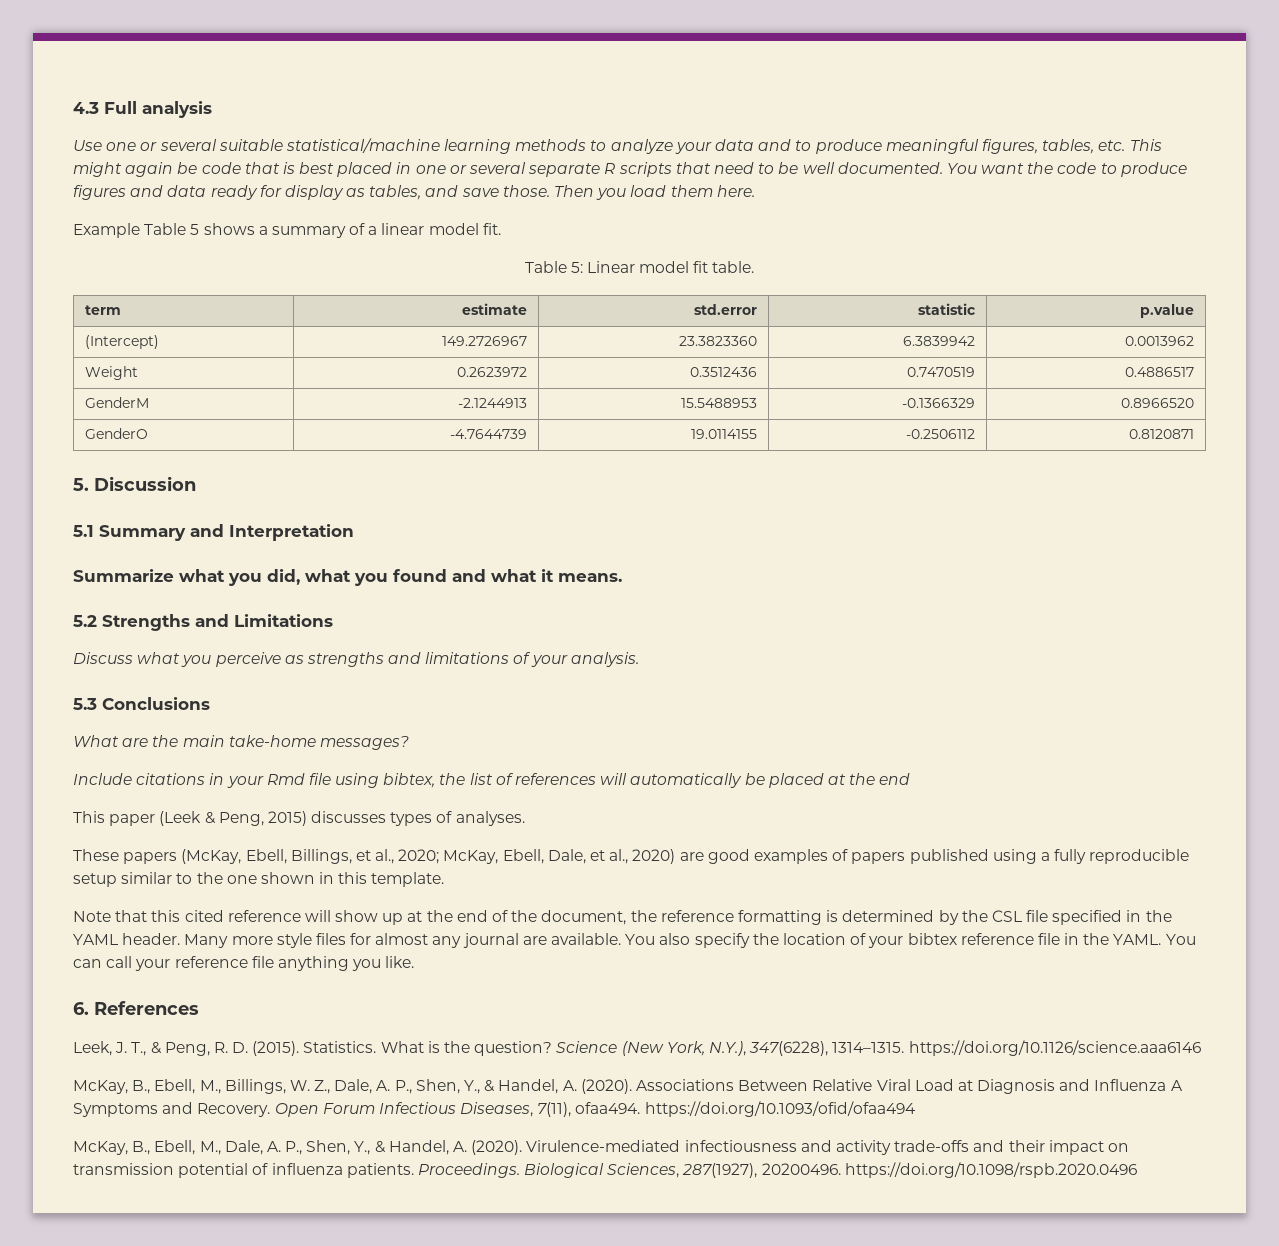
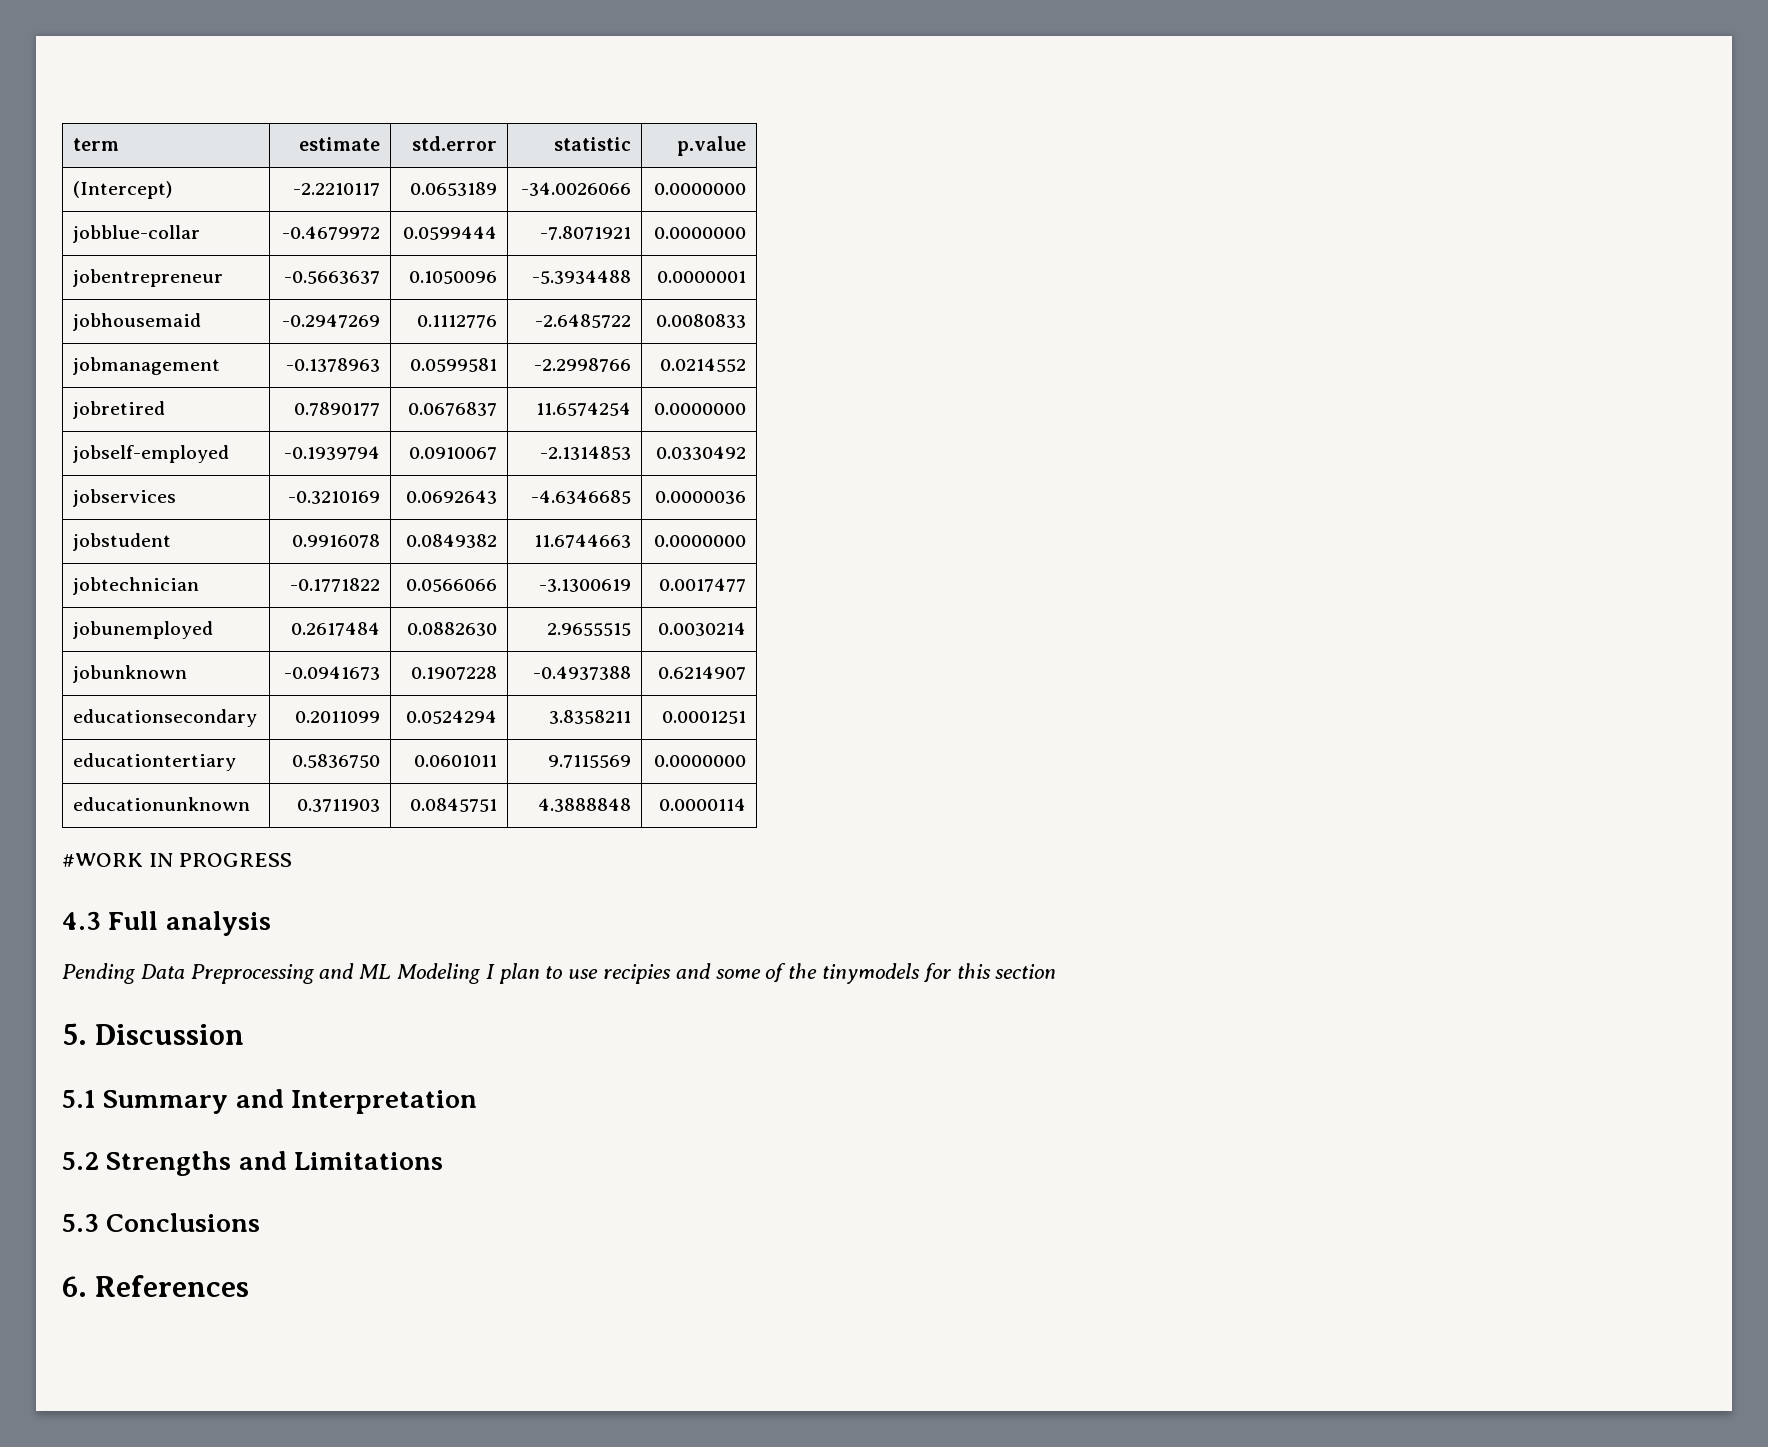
[73,101,212,118] [73,138,1162,154] [73,162,1187,177] [73,185,755,200] [73,223,501,238] [524,261,755,273] 4.3 Full analysis // Use one or several suitable statistical/machine learning methods to analyze your data and to produce meaningful figures, tables, etc. This might again be code that is best placed in one or several separate R scripts that need to be well documented. You want the code to produce figures and data ready for display as tables, and save those. Then you load them here. // Example Table 5 shows a summary of a linear model fit. // Table 5: Linear model fit table. // -> (73, 144) none
[441,336,527,346] [678,336,757,346] [902,336,975,346] [1124,336,1194,346] [85,366,139,380] [456,367,527,377] [689,367,757,377] [906,367,975,377] [1124,367,1194,377] [85,397,150,408] [457,398,527,408] [680,398,757,408] [901,398,975,408] [1120,398,1194,408] [85,428,149,439] [449,429,527,439] [690,429,757,439] [905,429,975,439] [1128,429,1194,439] 149.2726967 | 23.3823360 | 6.3839942 | 0.0013962 // Weight | 0.2623972 | 0.3512436 | 0.7470519 | 0.4886517 // GenderM | -2.1244913 | 15.5488953 | -0.1366329 | 0.8966520 // GenderO | -4.7644739 | 19.0114155 | -0.2506112 | 0.8120871 -> [292,183,380,196] [409,182,497,196] [520,182,631,196] [653,183,746,195] [73,225,201,243] [281,226,380,240] [402,226,497,240] [539,226,631,240] [653,227,746,239] [73,269,224,287] [283,271,380,284] [408,271,497,284] [531,270,631,284] [656,271,746,283] [73,313,202,331] [281,314,380,328] [416,315,497,328] [534,314,631,328] [655,314,746,328] [73,357,221,375] [285,358,380,372] [409,358,497,372] [533,358,631,372] [659,358,746,372] [73,401,166,419] [293,402,380,416] [407,402,497,416] [535,402,631,416] [653,403,746,415] [73,445,230,463] [283,446,380,460] [408,447,497,460] [539,446,631,460] [655,446,746,460] [73,489,177,507] [287,491,380,504] [405,490,497,504] [530,490,631,504] [654,491,746,504] [73,533,172,551] [291,534,380,548] [405,534,497,548] [533,534,631,548] [653,535,746,547] [73,577,200,595] [289,578,380,592] [405,579,497,592] [538,579,631,592] [658,578,746,592] [73,621,214,639] [290,622,380,636] [406,622,497,636] [546,623,631,636] [657,622,746,636] [73,665,188,683] [283,666,380,680] [410,666,497,680] [532,666,631,680] [657,666,746,680] [73,709,258,727] [294,711,380,723] [405,710,497,724] [548,710,631,724] [661,711,746,724] [73,753,237,771] [291,754,380,768] [413,755,497,767] [547,755,631,768] [653,755,746,767] [73,797,251,811] [296,799,380,812] [409,798,497,812] [537,798,631,812] [658,798,746,811] [62,853,292,867] [62,911,271,936] [62,963,1057,984] -2.2210117 | 0.0653189 | -34.0026066 | 0.0000000 // jobblue-collar | -0.4679972 | 0.0599444 | -7.8071921 | 0.0000000 // jobentrepreneur | -0.5663637 | 0.1050096 | -5.3934488 | 0.0000001 // jobhousemaid | -0.2947269 | 0.1112776 | -2.6485722 | 0.0080833 // jobmanagement | -0.1378963 | 0.0599581 | -2.2998766 | 0.0214552 // jobretired | 0.7890177 | 0.0676837 | 11.6574254 | 0.0000000 // jobself-employed | -0.1939794 | 0.0910067 | -2.1314853 | 0.0330492 // jobservices | -0.3210169 | 0.0692643 | -4.6346685 | 0.0000036 // jobstudent | 0.9916078 | 0.0849382 | 11.6744663 | 0.0000000 // jobtechnician | -0.1771822 | 0.0566066 | -3.1300619 | 0.0017477 // jobunemployed | 0.2617484 | 0.0882630 | 2.9655515 | 0.0030214 // jobunknown | -0.0941673 | 0.1907228 | -0.4937388 | 0.6214907 // educationsecondary | 0.2011099 | 0.0524294 | 3.8358211 | 0.0001251 // educationtertiary | 0.5836750 | 0.0601011 | 9.7115569 | 0.0000000 // educationunknown | 0.3711903 | 0.0845751 | 4.3888848 | 0.0000114 // #WORK IN PROGRESS // 4.3 Full analysis // Pending Data Preprocessing and ML Modeling I plan to use recipies and some of the tinymodels for this section
[73,569,622,586] [73,614,333,631] [73,652,639,667] [73,697,210,710] [73,735,409,750] [73,773,911,788] [73,811,525,826] [73,849,1190,864] [73,872,445,887] [73,910,1172,925] [73,933,1196,948] [73,956,415,971] [73,1001,199,1015] [73,1040,1201,1056] [73,1079,1183,1094] [73,1101,916,1117] [73,1140,1129,1155] [73,1162,1137,1178] Summarize what you did, what you found and what it means. // 5.2 Strengths and Limitations // Discuss what you perceive as strengths and limitations of your analysis. // 5.3 Conclusions // What are the main take-home messages? // Include citations in your Rmd file using bibtex, the list of references will automatically be placed at the end // This paper (Leek & Peng, 2015) discusses types of analyses. // These papers (McKay, Ebell, Billings, et al., 2020; McKay, Ebell, Dale, et al., 2020) are good examples of papers published using a fully reproducible setup similar to the one shown in this template. // Note that this cited reference will show up at the end of the document, the reference formatting is determined by the CSL file specified in the YAML header. Many more style files for almost any journal are available. You also specify the location of your bibtex reference file in the YAML. You can call your reference file anything you like. // 6. References // Leek, J. T., & Peng, R. D. (2015). Statistics. What is the question? Science (New York, N.Y.), 347(6228), 1314–1315. https://doi.org/10.1126/science.aaa6146 // McKay, B., Ebell, M., Billings, W. Z., Dale, A. P., Shen, Y., & Handel, A. (2020). Associations Between Relative Viral Load at Diagnosis and Influenza A Symptoms and Recovery. Open Forum Infectious Diseases, 7(11), ofaa494. https://doi.org/10.1093/ofid/ofaa494 // McKay, B., Ebell, M., Dale, A. P., Shen, Y., & Handel, A. (2020). Virulence-mediated infectiousness and activity trade-offs and their impact on transmission potential of influenza patients. Proceedings. Biological Sciences, 287(1927), 20200496. https://doi.org/10.1098/rspb.2020.0496 -> [62,1151,443,1176] [62,1213,261,1232] [62,1275,250,1297] 5.2 Strengths and Limitations // 5.3 Conclusions // 6. References

